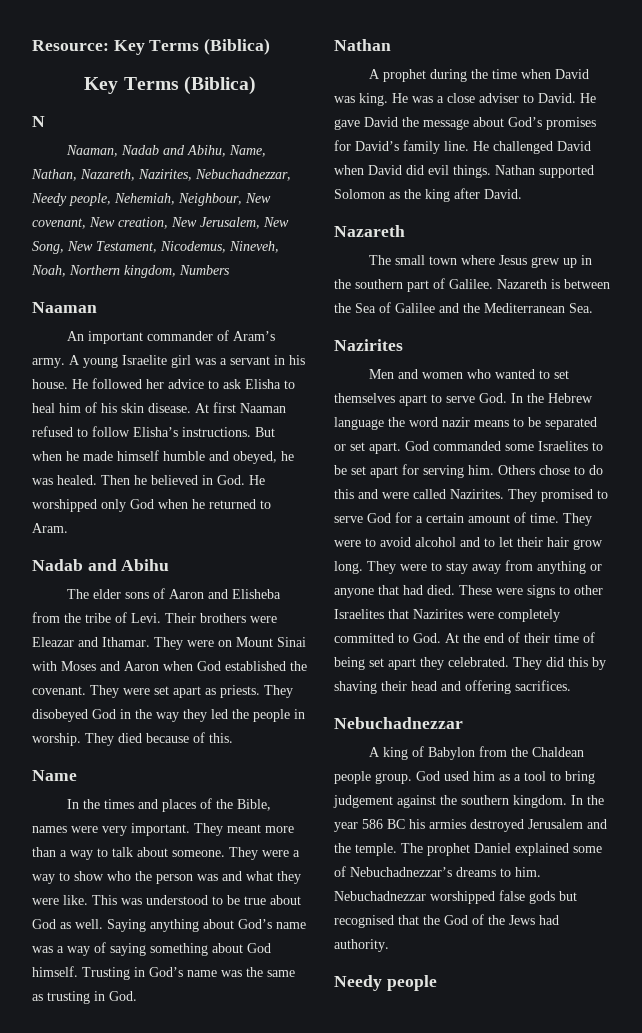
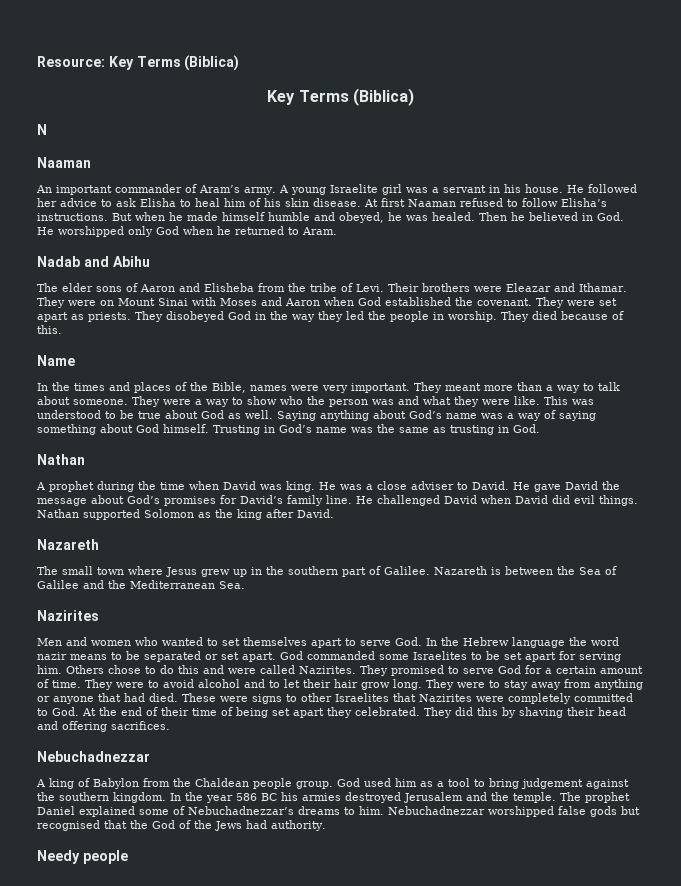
[65,145,266,157] [31,169,291,181] [31,193,271,206] [32,217,289,229] [32,241,279,254] [31,265,230,278] // Naaman, Nadab and Abihu, Name, Nathan, Nazareth, Nazirites, Nebuchadnezzar, Needy people, Nehemiah, Neighbour, New covenant, New creation, New Jerusalem, New Song, New Testament, Nicodemus, Nineveh, Noah, Northern kingdom, Numbers -> (47, 129) none

